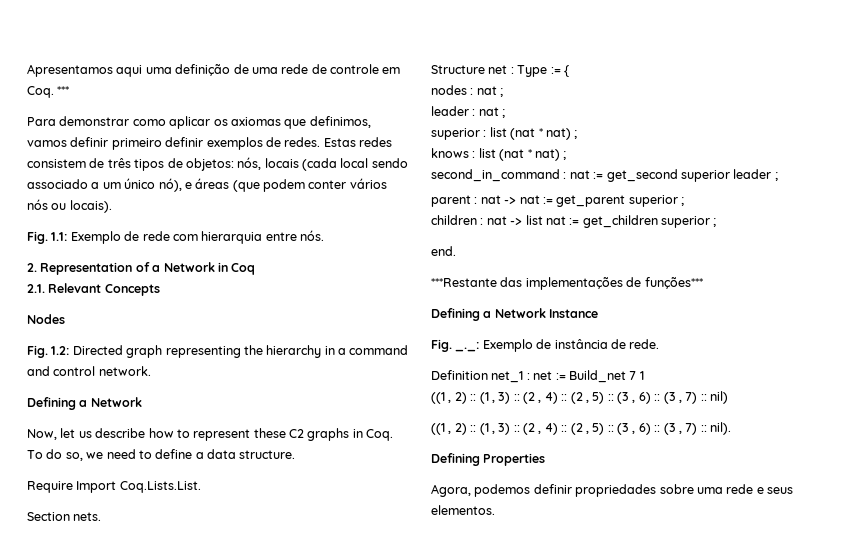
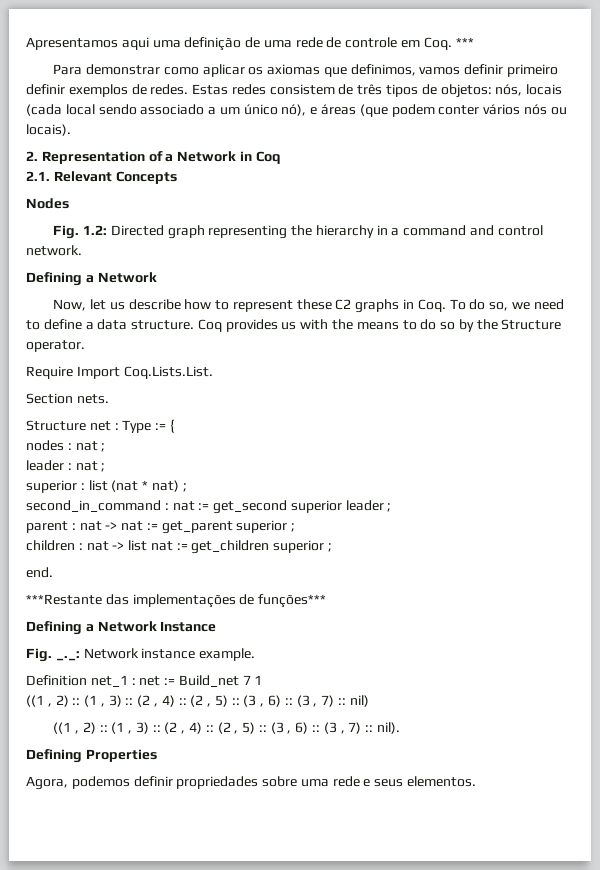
[27,230,324,244] // Fig. 1.1: Exemplo de rede com hierarquia entre nós. -> (71, 130) none
(296, 454) none -> [197,319,562,332] [26,340,85,352] Coq provides us with the means to do so by the Structure operator.
[431,148,567,161] // knows : list (nat * nat) ; -> (187, 487) none
[482,339,660,352] Exemplo de instância de rede. -> [83,648,256,661] Network instance example.

